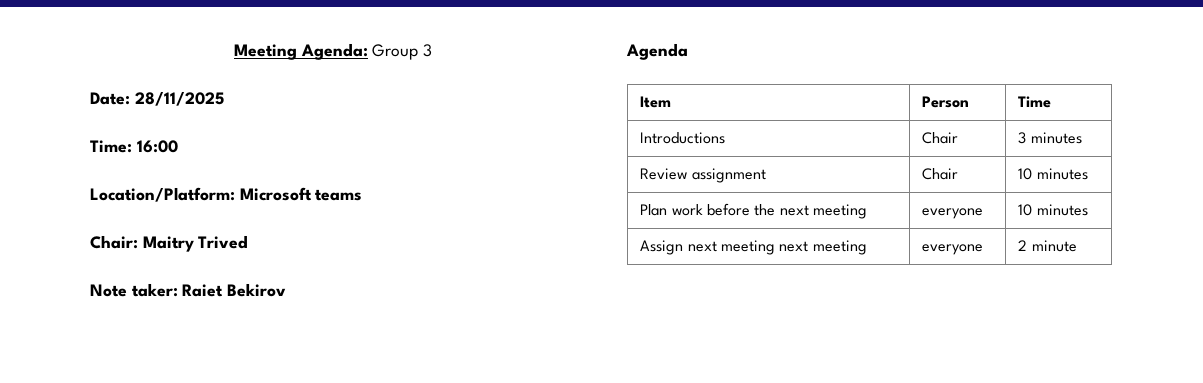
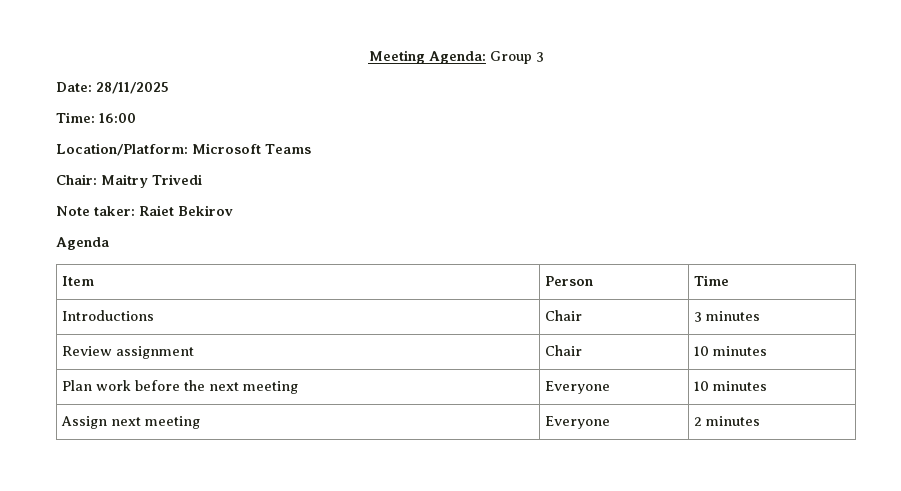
[315,189,363,201] teams -> [265,144,311,154] Teams
[198,235,249,249] Trived -> [152,174,202,185] Trivedi
[922,208,984,219] everyone -> [545,381,611,394] Everyone
[779,240,867,255] [922,244,984,255] next meeting | everyone -> [545,416,611,429] | Everyone
[1031,240,1077,252] minute -> [706,416,761,426] minutes

